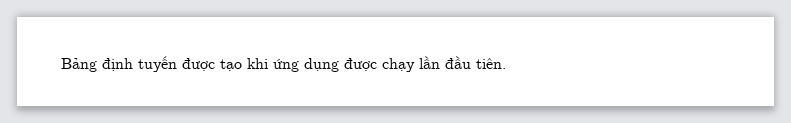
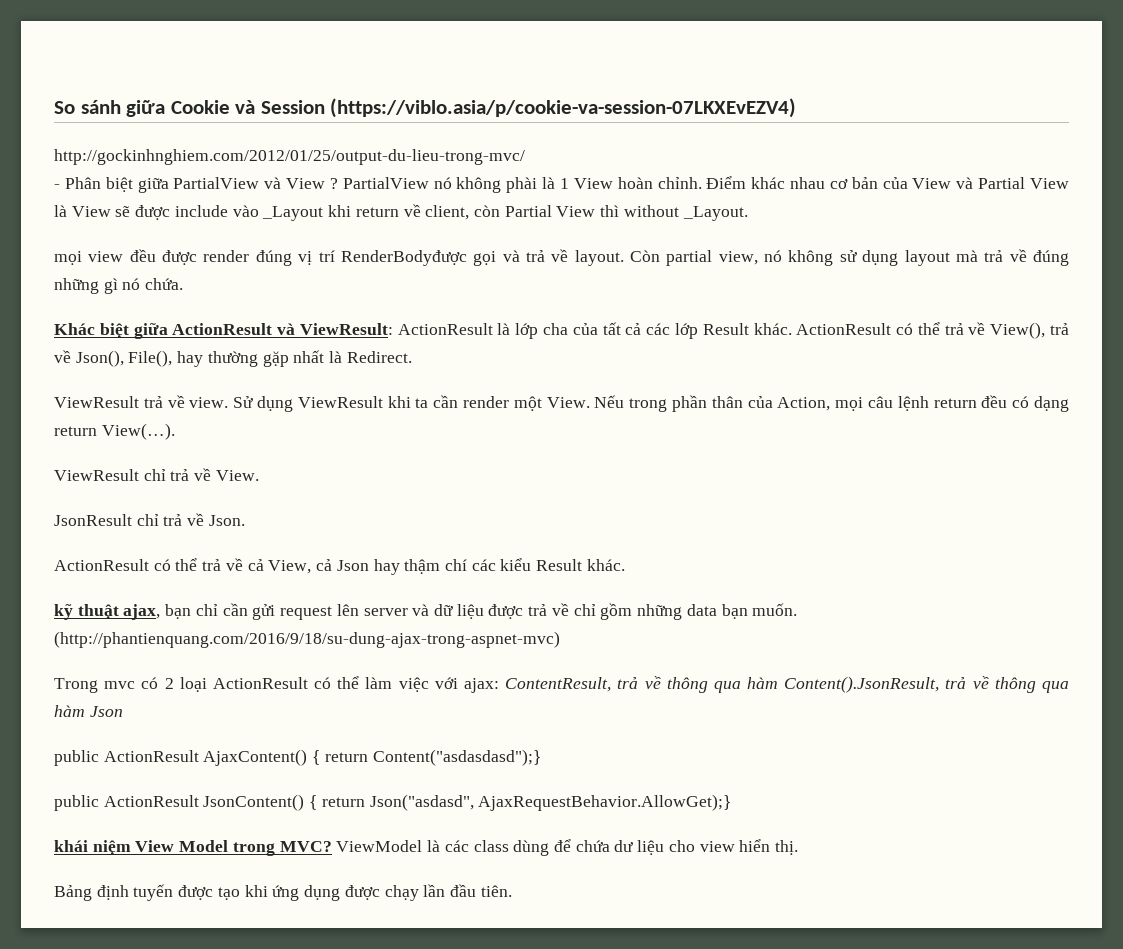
(61, 65) none -> [54,98,797,118] [54,149,525,165] [54,176,1069,193] [54,204,748,221] [54,249,1070,266] [54,278,184,294] [54,322,1069,339] [54,350,412,367] [54,395,1069,412] [54,423,175,440] [54,468,259,481] [54,513,245,526] [54,558,625,575] [54,603,798,620] [54,631,560,648] [54,676,1069,693] [54,705,123,717] [54,749,541,766] [54,794,732,811] [54,839,799,856] So sánh giữa Cookie và Session (https://viblo.asia/p/cookie-va-session-07LKXEvEZV4) // http://gockinhnghiem.com/2012/01/25/output-du-lieu-trong-mvc/ // - Phân biệt giữa PartialView và View ? PartialView nó không phài là 1 View hoàn chỉnh. Điểm khác nhau cơ bản của View và Partial View là View sẽ được include vào _Layout khi return về client, còn Partial View thì without _Layout. // mọi view đều được render đúng vị trí RenderBodyđược gọi và trả về layout. Còn partial view, nó không sử dụng layout mà trả về đúng những gì nó chứa. // Khác biệt giữa ActionResult và ViewResult: ActionResult là lớp cha của tất cả các lớp Result khác. ActionResult có thể trả về View(), trả về Json(), File(), hay thường gặp nhất là Redirect. // ViewResult trả về view. Sử dụng ViewResult khi ta cần render một View. Nếu trong phần thân của Action, mọi câu lệnh return đều có dạng return View(…). // ViewResult chỉ trả về View. // JsonResult chỉ trả về Json. // ActionResult có thể trả về cả View, cả Json hay thậm chí các kiểu Result khác. // kỹ thuật ajax, bạn chỉ cần gửi request lên server và dữ liệu được trả về chỉ gồm những data bạn muốn. (http://phantienquang.com/2016/9/18/su-dung-ajax-trong-aspnet-mvc) // Trong mvc có 2 loại ActionResult có thể làm việc với ajax: ContentResult, trả về thông qua hàm Content().JsonResult, trả về thông qua hàm Json // public ActionResult AjaxContent() { return Content("asdasdasd");} // public ActionResult JsonContent() { return Json("asdasd", AjaxRequestBehavior.AllowGet);} // khái niệm View Model trong MVC? ViewModel là các class dùng để chứa dư liệu cho view hiển thị. //

